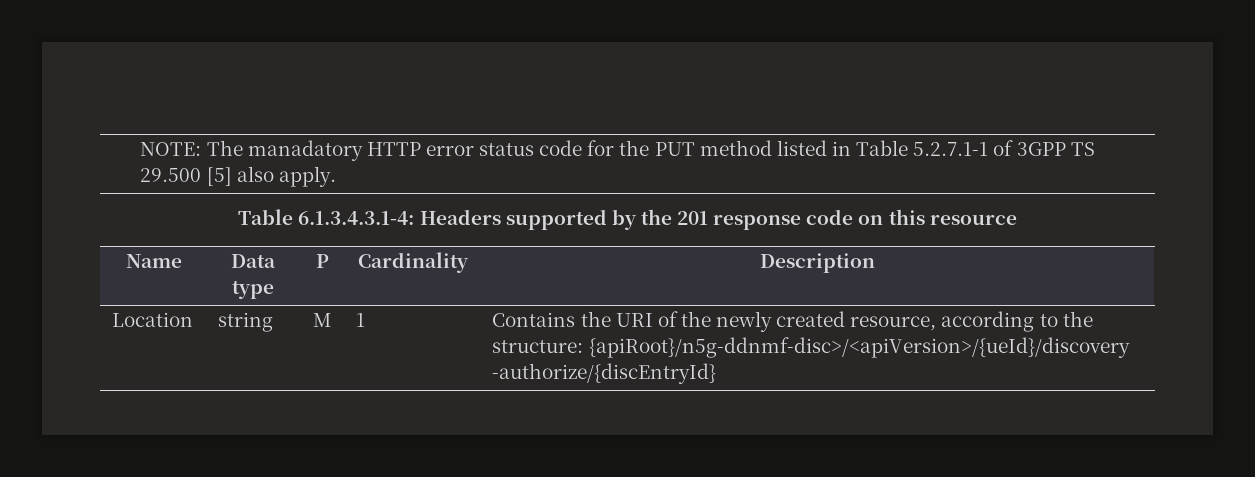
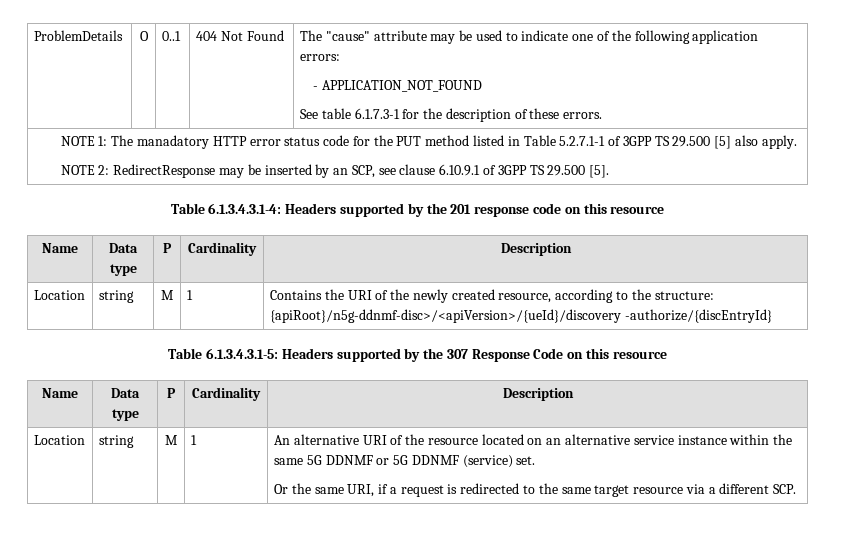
[140,142,202,156] NOTE: -> [33,30,123,41] [139,31,149,41] [161,31,181,41] [195,30,284,41] [299,30,759,44] [299,54,340,61] [313,80,483,92] [299,108,603,122] [60,136,108,146] ProblemDetails | O | 0..1 | 404 Not Found | The "cause" attribute may be used to indicate one of the following application errors: // - APPLICATION_NOT_FOUND // See table 6.1.7.3-1 for the description of these errors. // NOTE 1:
(336, 176) none -> [60,164,610,178] // NOTE 2: RedirectResponse may be inserted by an SCP, see clause 6.10.9.1 of 3GPP TS 29.500 [5].
(717, 373) none -> [168,348,667,362] [42,388,78,398] [111,388,140,398] [111,409,139,421] [167,388,176,398] [192,387,261,401] [502,388,574,401] [33,435,85,445] [98,435,134,448] [165,435,178,445] [190,435,197,445] [273,434,793,445] [273,455,536,468] [273,483,797,497] // Table 6.1.3.4.3.1-5: Headers supported by the 307 Response Code on this resource // Name | Data type | P | Cardinality | Description // Location | string | M | 1 | An alternative URI of the resource located on an alternative service instance within the same 5G DDNMF or 5G DDNMF (service) set. // Or the same URI, if a request is redirected to the same target resource via a different SCP.

